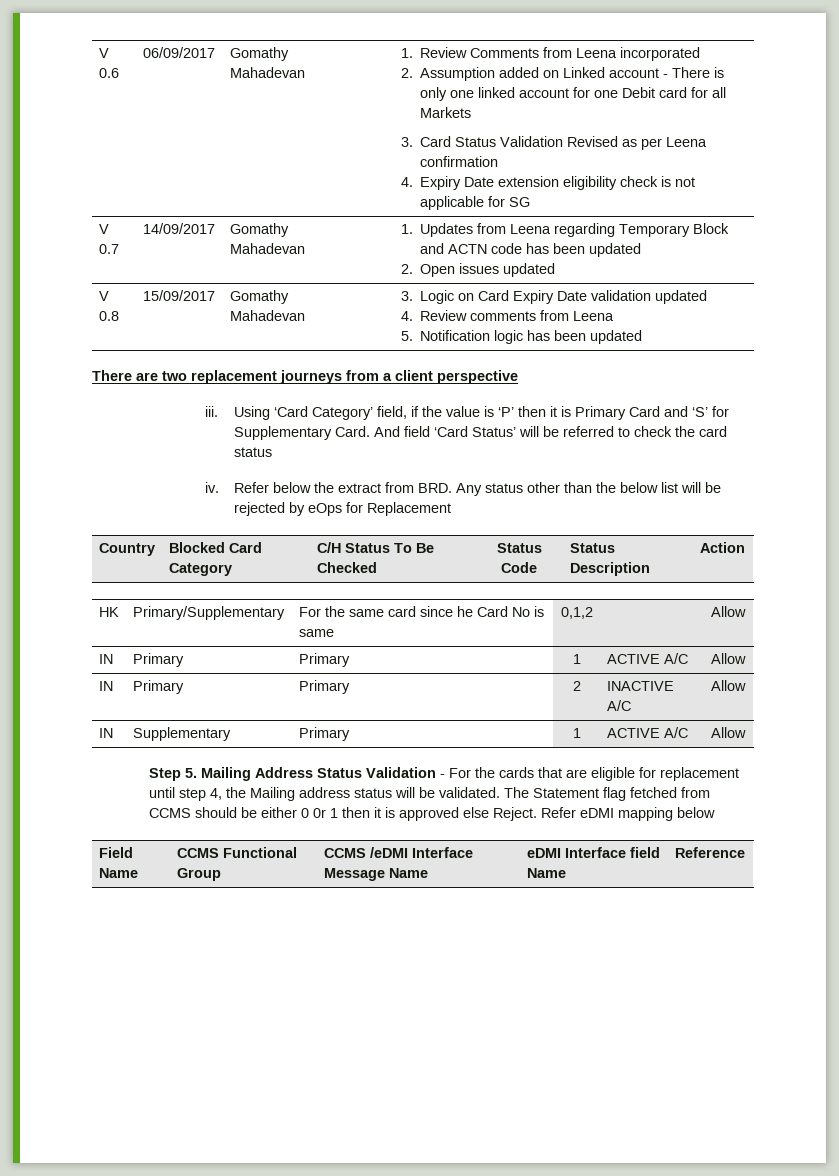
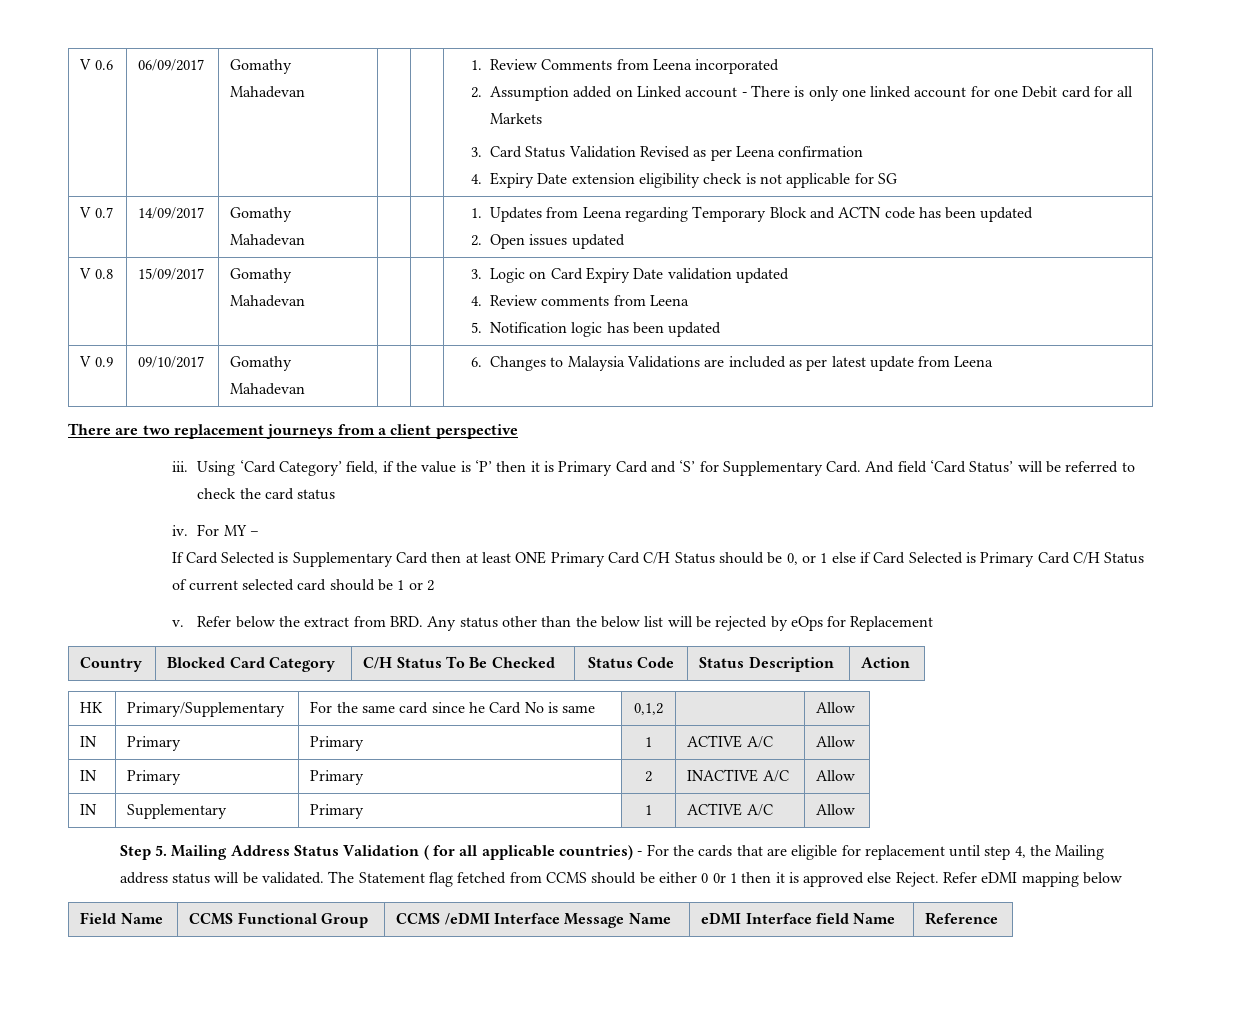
(643, 337) none -> [79,356,113,367] [138,356,205,368] [230,356,293,371] [230,383,306,395] [470,356,994,371] // V 0.9 | 09/10/2017 | Gomathy Mahadevan | | | 6. Changes to Malaysia Validations are included as per latest update from Leena
(220, 487) none -> [197,524,260,536] [171,551,1145,567] [171,579,435,591] [171,620,184,627] For MY – // If Card Selected is Supplementary Card then at least ONE Primary Card C/H Status should be 0, or 1 else if Card Selected is Primary Card C/H Status of current selected card should be 1 or 2 // v.
(436, 772) none -> [423,845,633,860] ( for all applicable countries)

